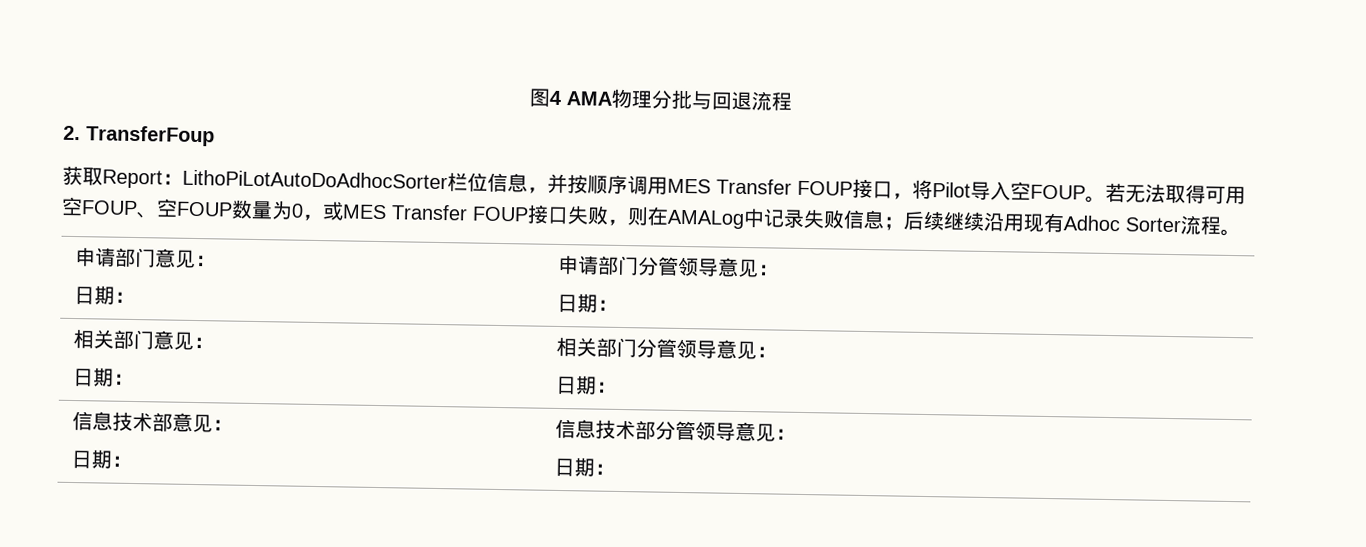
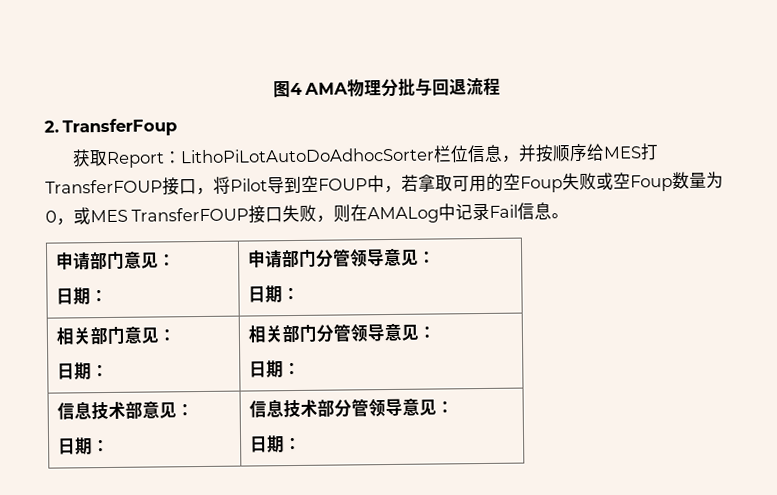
[627,175,1246,205] [61,196,233,219] 调用MES Transfer FOUP接口，将Pilot导入空FOUP。若无法取得可用空FOUP、空FOUP -> [585,143,659,161] [45,172,673,196] 给MES打TransferFOUP接口，将Pilot导到空FOUP中，若拿取可用的空Foup失败或空Foup
[391,204,529,222] Transfer FOUP -> [131,207,250,222] TransferFOUP
[803,208,1222,235] 失败信息；后续继续沿用现有Adhoc Sorter流程 -> [489,202,553,220] Fail信息

